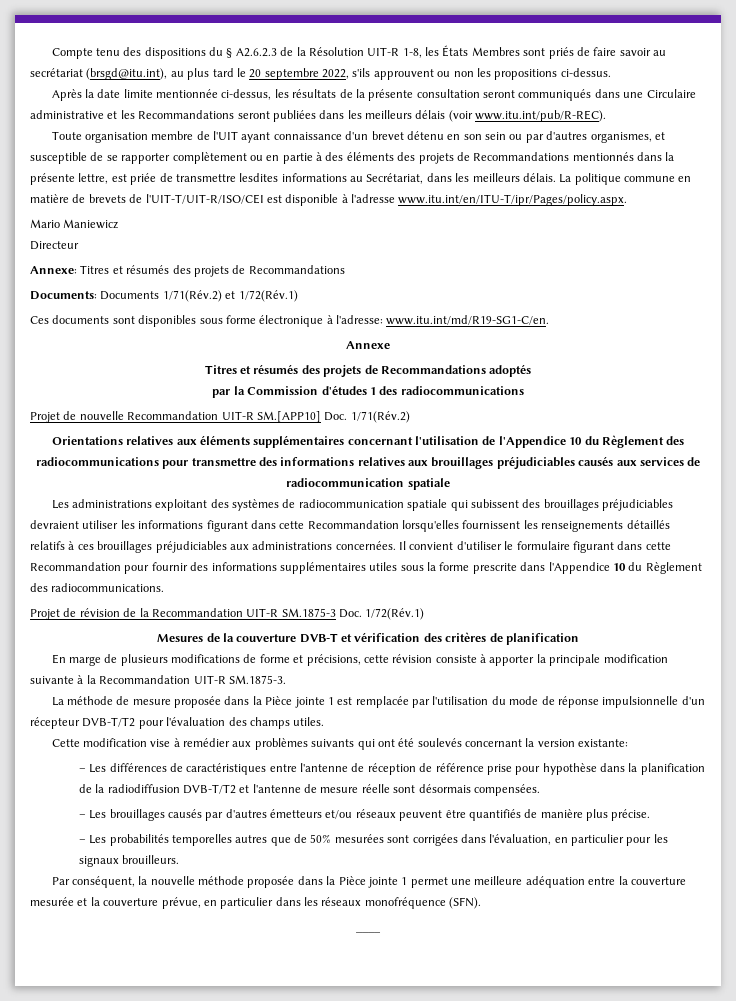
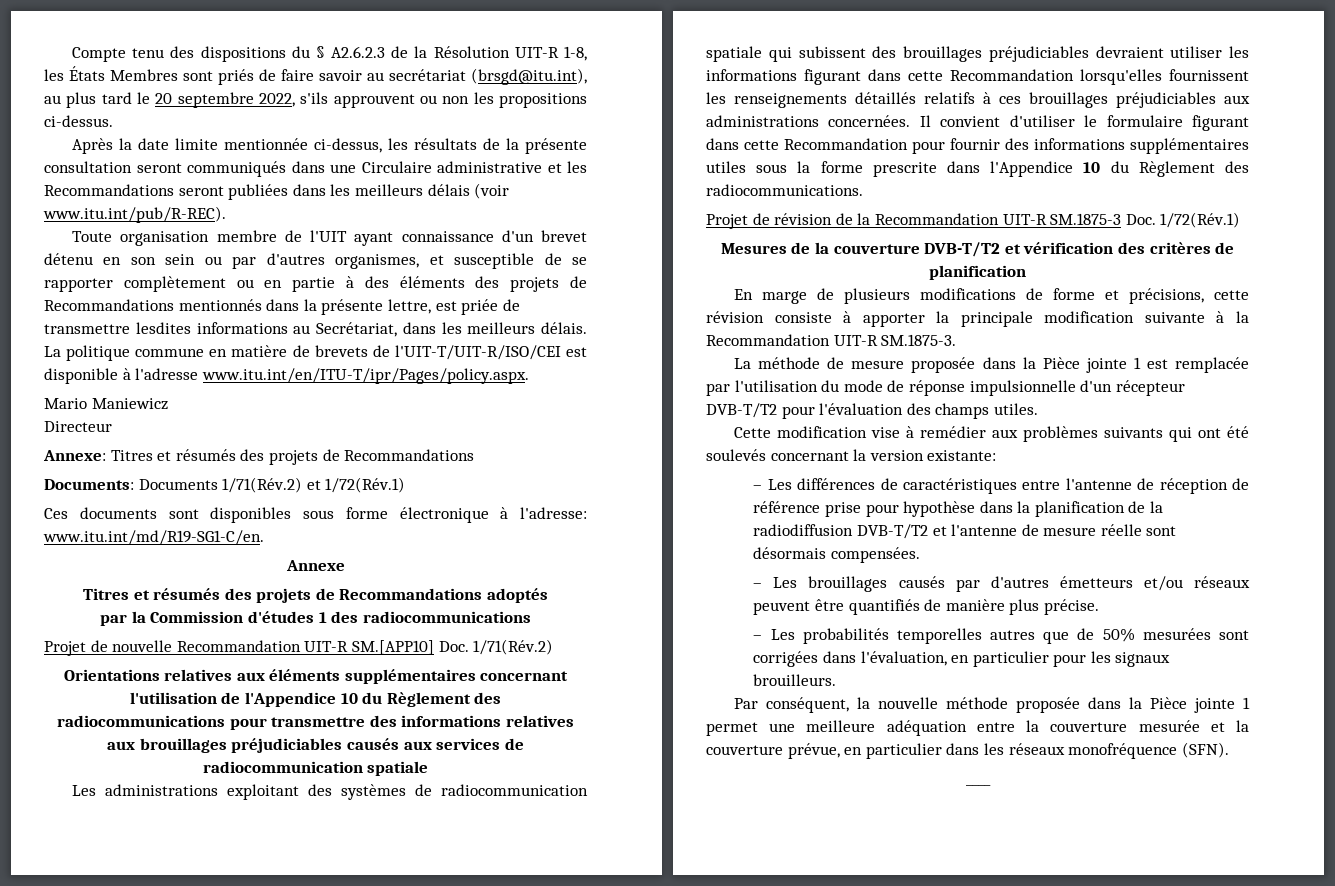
[299,633,338,643] DVB-T -> [924,242,1001,257] DVB-T/T2

